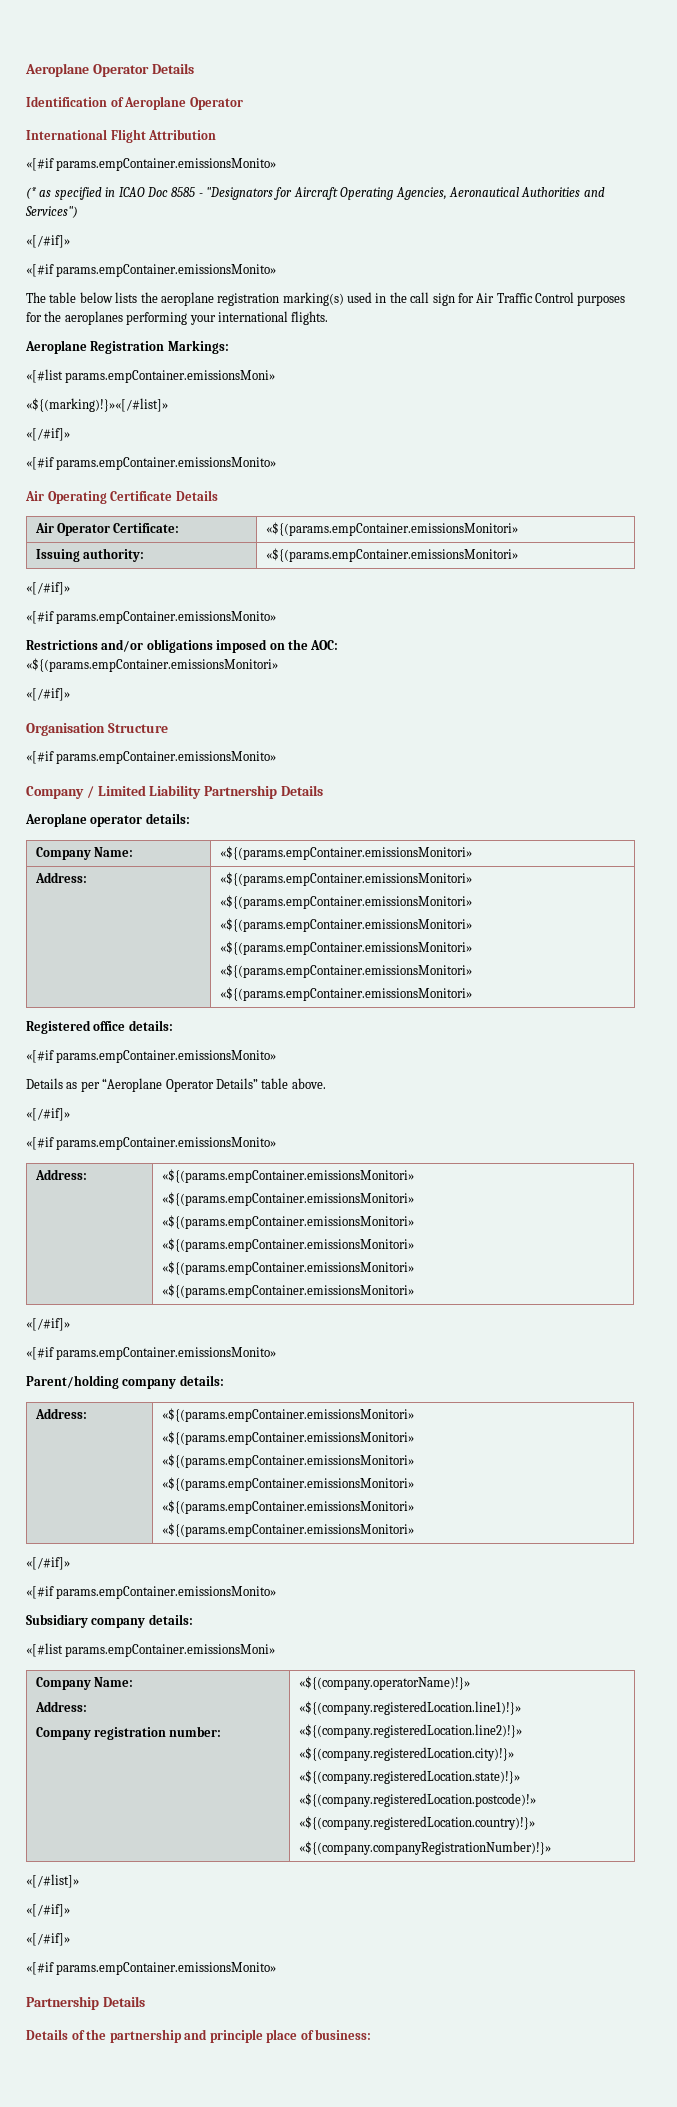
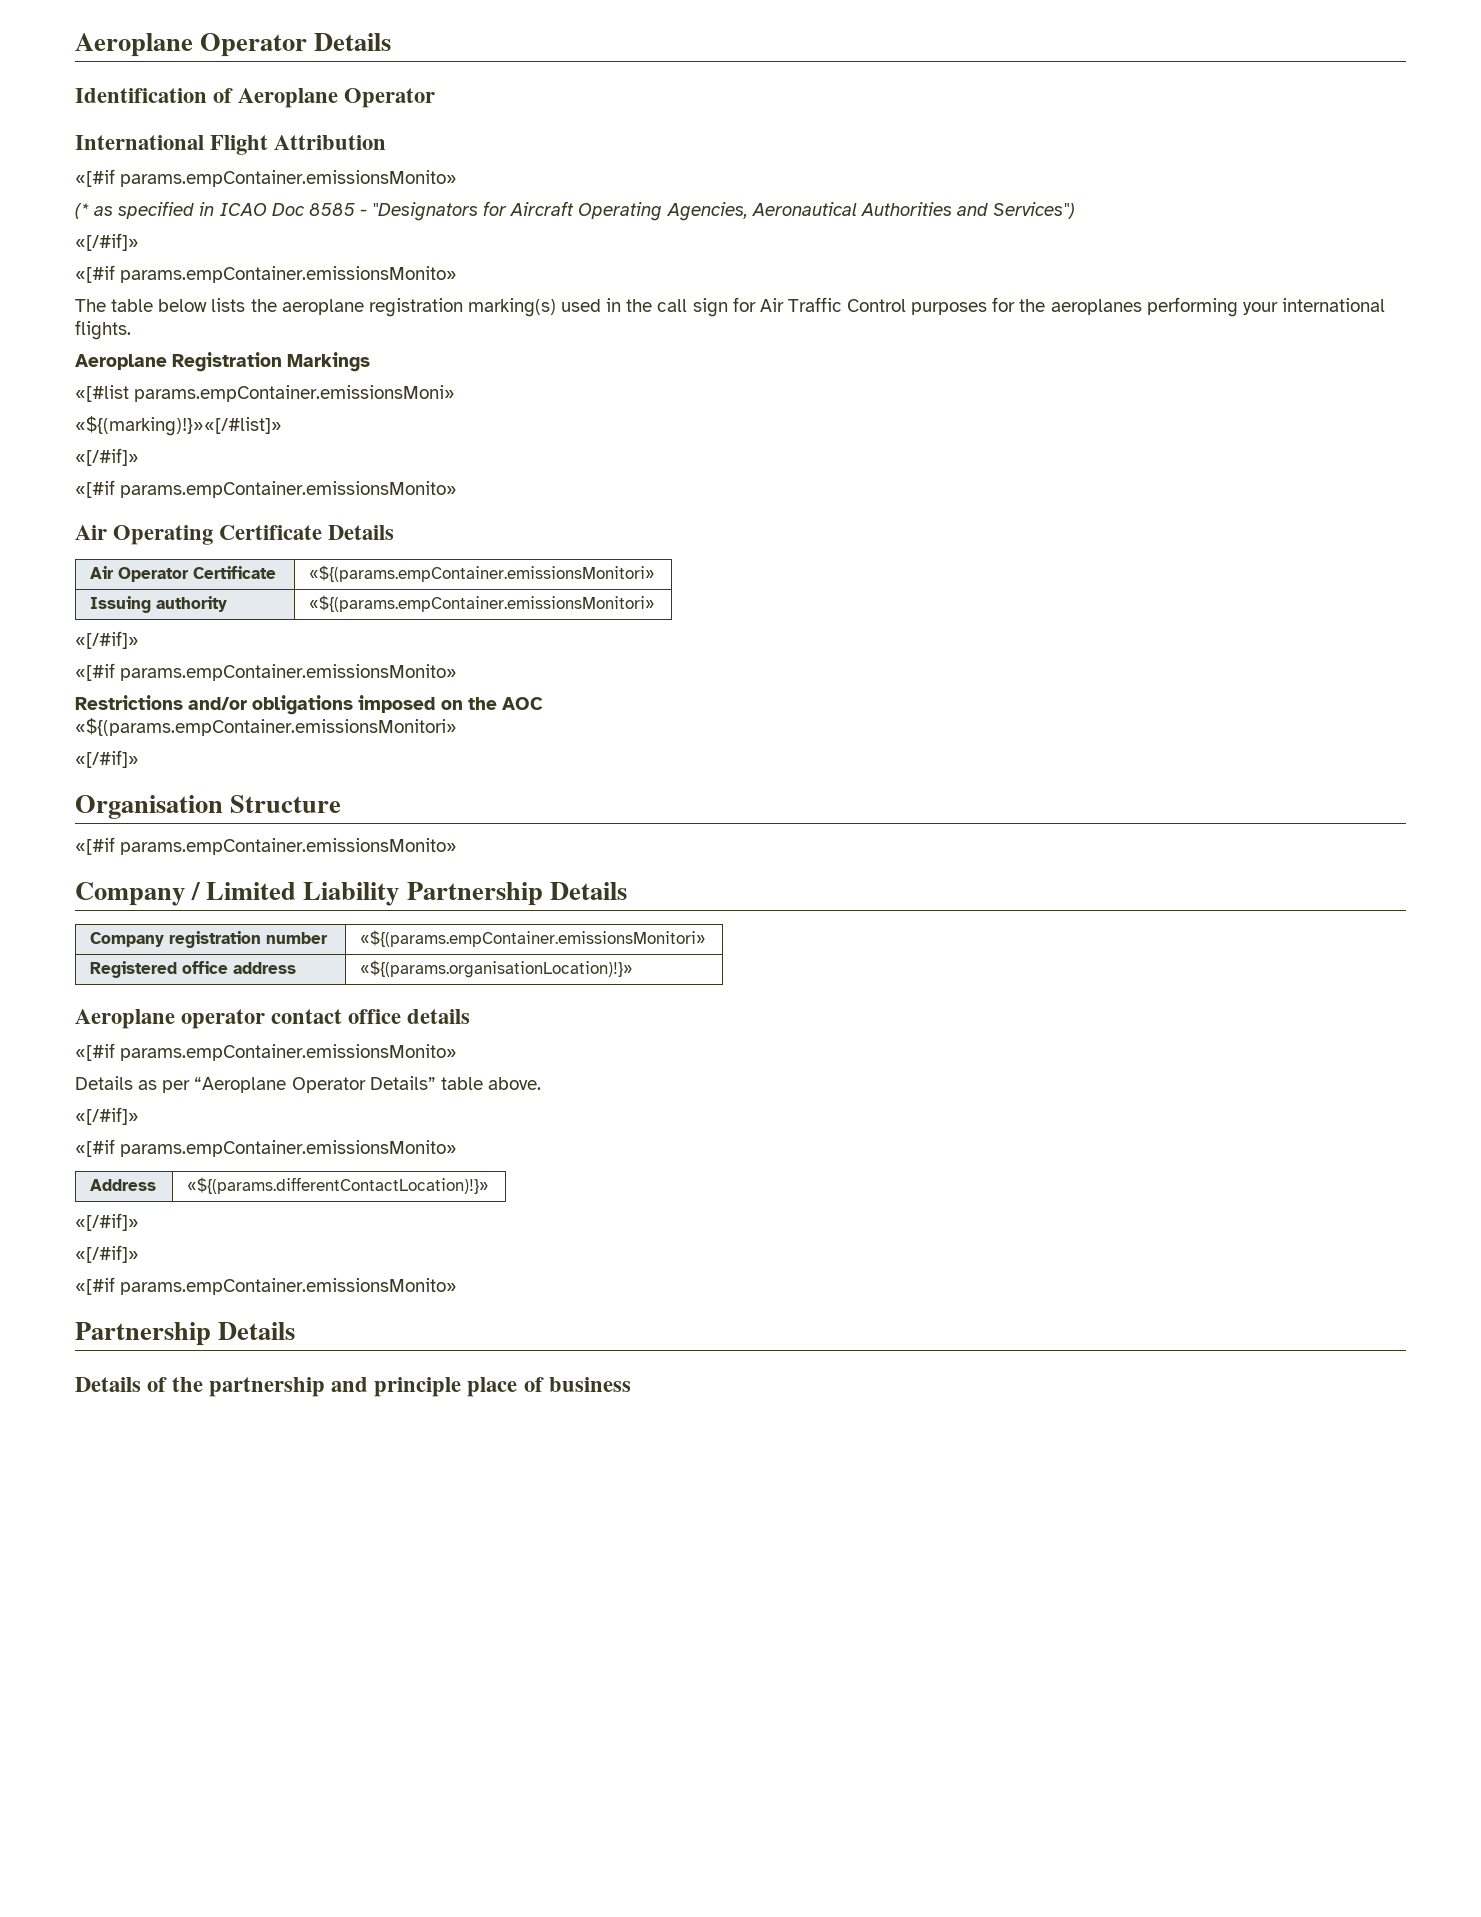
[167,340,229,354] Markings: -> [287,352,371,372] Markings
[113,523,180,533] Certificate: -> [193,566,277,579] Certificate
[83,548,145,562] authority: -> [156,596,228,612] authority
[310,640,339,650] AOC: -> [501,697,543,710] AOC
[25,813,190,827] [35,847,134,860] [219,846,472,860] [34,872,87,883] [219,872,472,886] [219,895,472,909] [219,918,472,932] [219,941,472,955] [219,964,472,978] [219,987,472,1001] [26,1020,173,1034] // Aeroplane operator details: // Company Name: | «${(params.empContainer.emissionsMonitori» // Address: | «${(params.empContainer.emissionsMonitori» // «${(params.empContainer.emissionsMonitori» // «${(params.empContainer.emissionsMonitori» // «${(params.empContainer.emissionsMonitori» // «${(params.empContainer.emissionsMonitori» // «${(params.empContainer.emissionsMonitori» // Registered office details: -> [90,931,329,948] [360,930,707,947] [90,961,297,978] [360,960,634,978] [75,1009,471,1029] // Company registration number | «${(params.empContainer.emissionsMonitori» // Registered office address | «${(params.organisationLocation)!}» // Aeroplane operator contact office details
[34,1169,87,1180] [161,1169,414,1183] [161,1192,414,1206] [161,1215,414,1229] [161,1238,414,1252] [161,1261,414,1275] [161,1284,414,1298] [26,1318,70,1331] [26,1347,277,1360] [26,1375,224,1389] [34,1408,87,1419] [161,1408,414,1422] [161,1431,414,1445] [161,1454,414,1468] [161,1477,414,1491] [161,1500,414,1514] [161,1523,414,1537] [26,1557,70,1570] [26,1586,277,1599] [26,1614,193,1628] [26,1643,276,1657] [35,1677,134,1690] [34,1701,87,1712] [35,1726,222,1740] [298,1676,470,1690] [298,1701,521,1715] [298,1724,522,1738] [298,1747,514,1761] [298,1770,520,1784] [298,1793,536,1807] [298,1816,535,1830] [298,1841,551,1855] [26,1874,79,1888] Address: | «${(params.empContainer.emissionsMonitori» // «${(params.empContainer.emissionsMonitori» // «${(params.empContainer.emissionsMonitori» // «${(params.empContainer.emissionsMonitori» // «${(params.empContainer.emissionsMonitori» // «${(params.empContainer.emissionsMonitori» // «[/#if]» // «[#if params.empContainer.emissionsMonito» // Parent/holding company details: // Address: | «${(params.empContainer.emissionsMonitori» // «${(params.empContainer.emissionsMonitori» // «${(params.empContainer.emissionsMonitori» // «${(params.empContainer.emissionsMonitori» // «${(params.empContainer.emissionsMonitori» // «${(params.empContainer.emissionsMonitori» // «[/#if]» // «[#if params.empContainer.emissionsMonito» // Subsidiary company details: // «[#list params.empContainer.emissionsMoni» // Company Name: // Address: // Company registration number: | «${(company.operatorName)!}» // «${(company.registeredLocation.line1)!}» // «${(company.registeredLocation.line2)!}» // «${(company.registeredLocation.city)!}» // «${(company.registeredLocation.state)!}» // «${(company.registeredLocation.postcode)!» // «${(company.registeredLocation.country)!}» // «${(company.companyRegistrationNumber)!}» // «[/#list]» -> [90,1179,157,1191] [187,1177,490,1194] Address | «${(params.differentContactLocation)!}»
[315,2029,372,2040] business: -> [548,1377,631,1392] business

